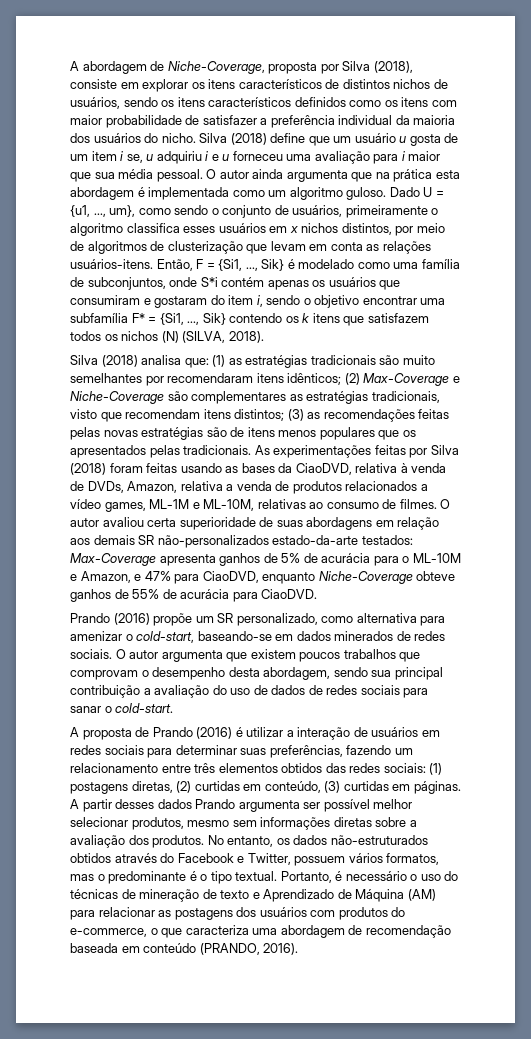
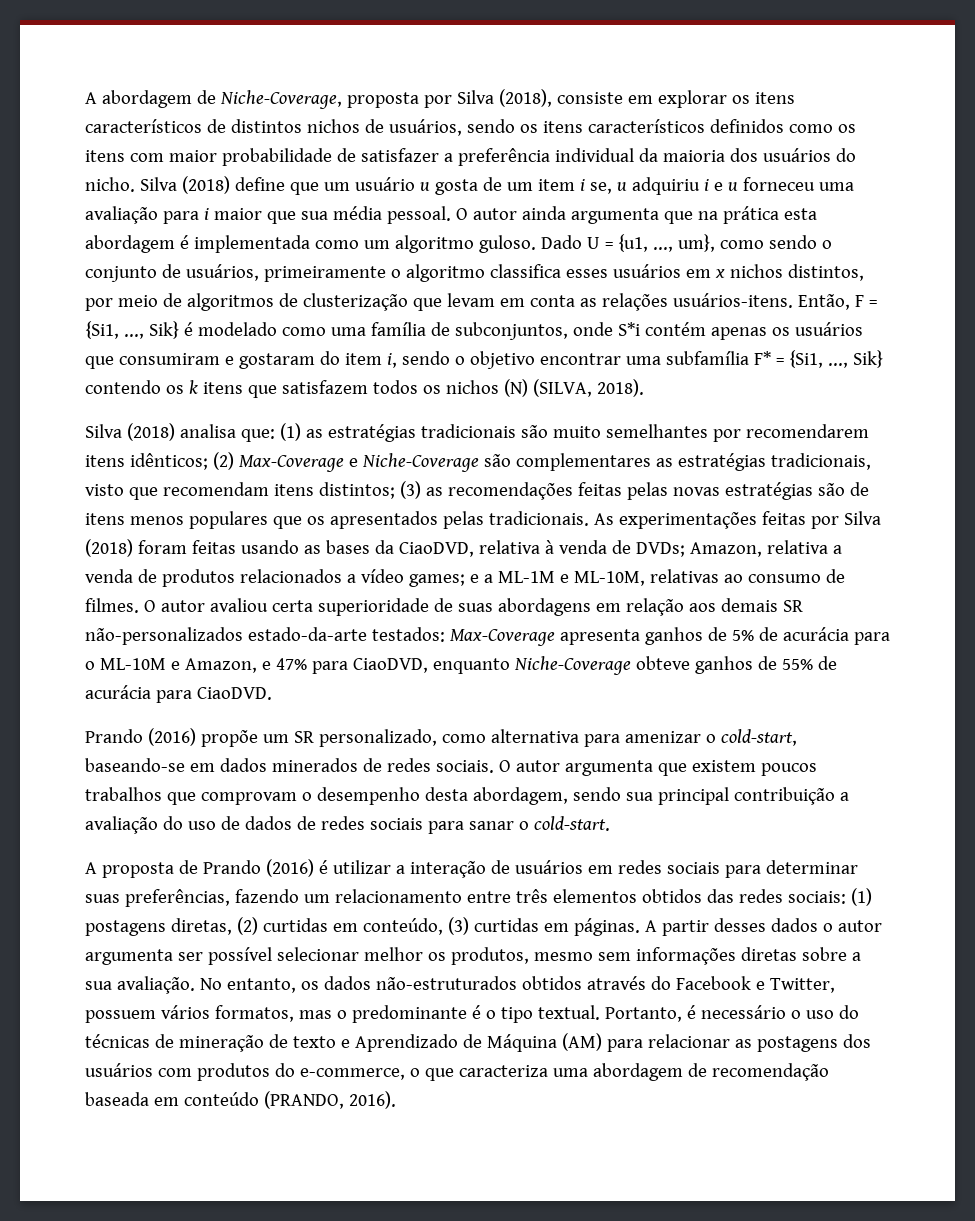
[167,373,254,383] recomendaram -> [745,424,869,438] recomendarem
[87,481,124,493] DVDs, -> [635,542,685,557] DVDs;
[104,502,146,512] games, -> [408,574,493,587] games; e a
[195,799,236,809] Prando -> [822,920,882,932] o autor
[373,799,413,809] [70,817,128,827] melhor selecionar -> [276,947,446,961] selecionar melhor os
[70,835,205,848] avaliação dos produtos. -> [85,976,195,994] sua avaliação.

